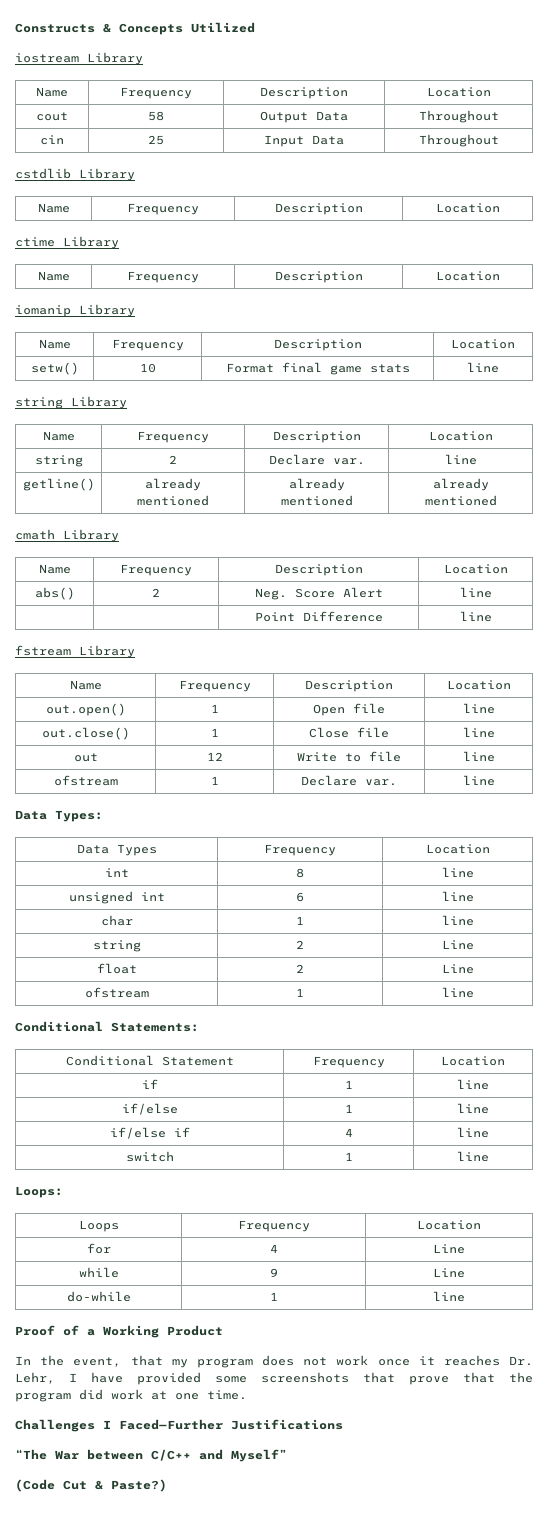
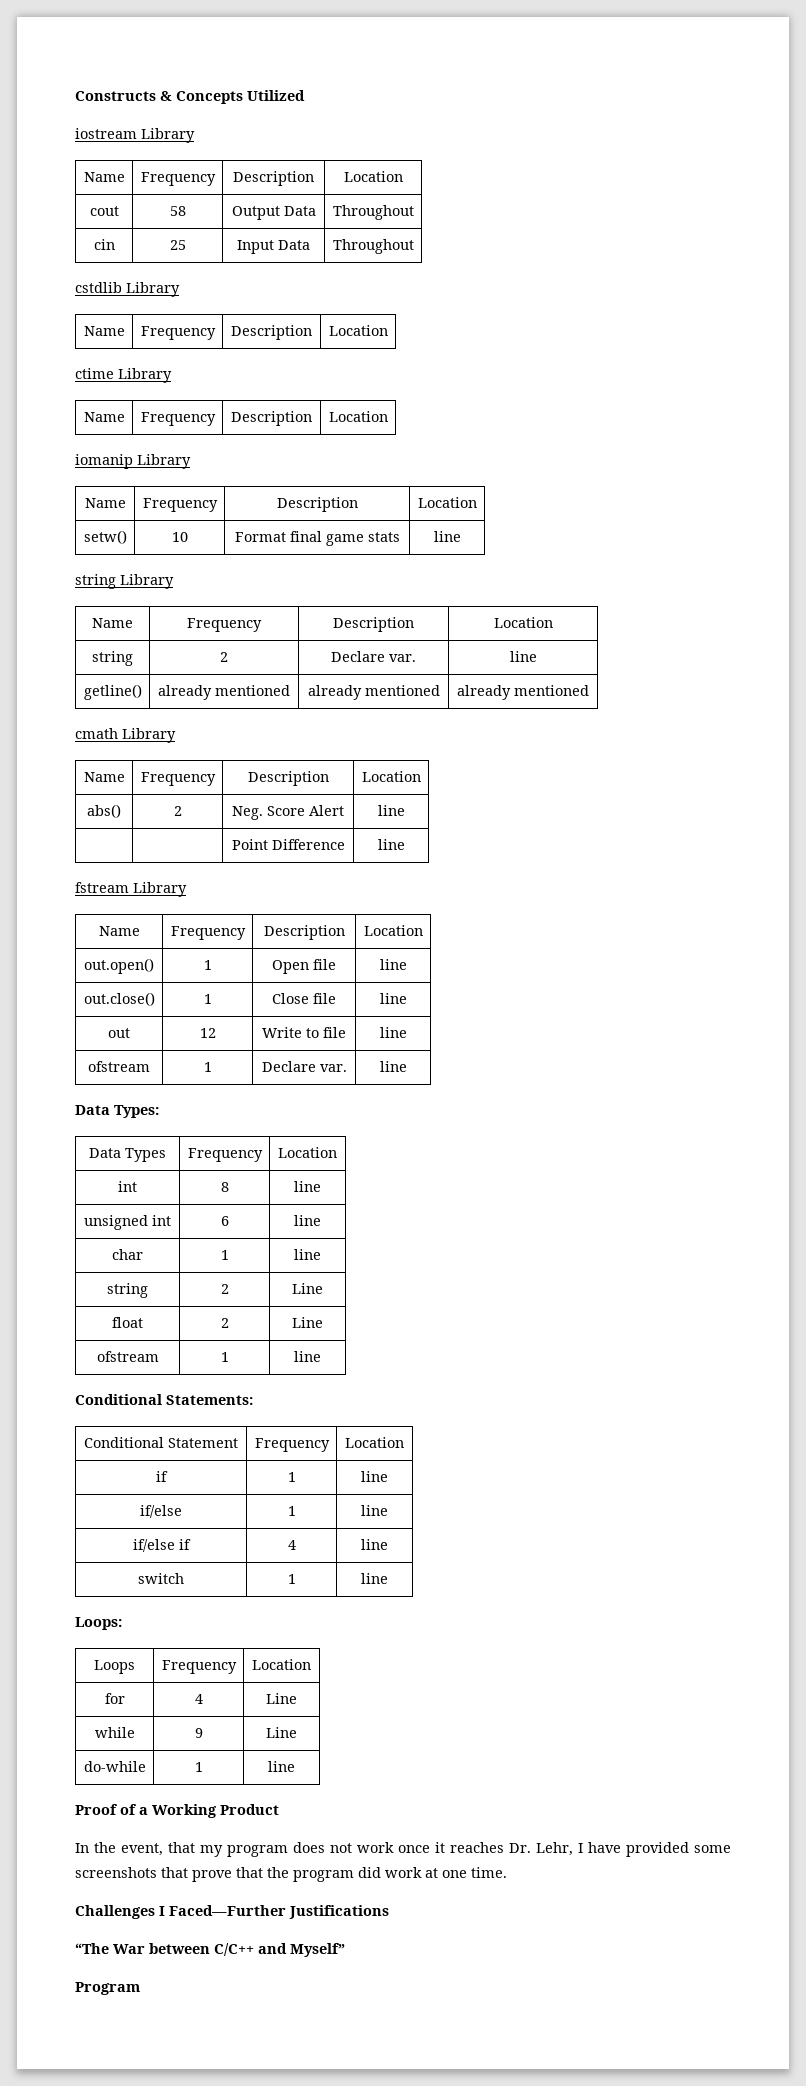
[15,1479,167,1492] (Code Cut & Paste?) -> [75,1982,140,1995] Program

